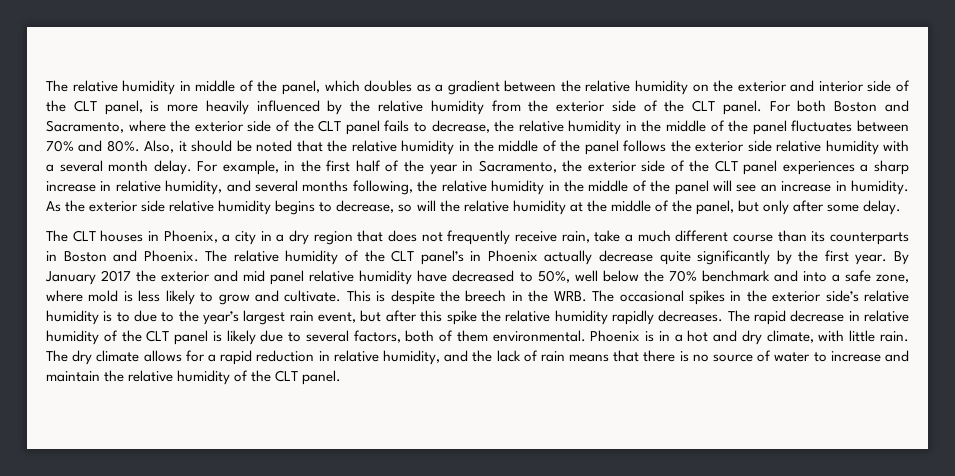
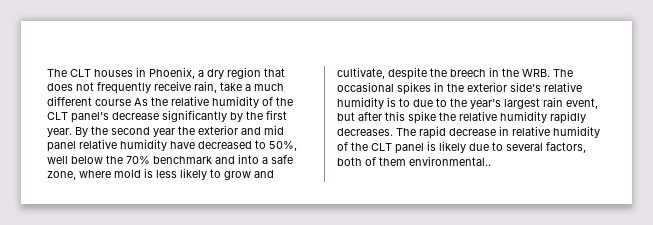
[46,80,911,95] [46,100,909,115] [46,120,910,135] [46,140,910,155] [46,160,909,175] [46,180,909,195] [46,200,902,215] [46,230,68,242] The relative humidity in middle of the panel, which doubles as a gradient between the relative humidity on the exterior and interior side of the CLT panel, is more heavily influenced by the relative humidity from the exterior side of the CLT panel. For both Boston and Sacramento, where the exterior side of the CLT panel fails to decrease, the relative humidity in the middle of the panel fluctuates between 70% and 80%. Also, it should be noted that the relative humidity in the middle of the panel follows the exterior side relative humidity with a several month delay. For example, in the first half of the year in Sacramento, the exterior side of the CLT panel experiences a sharp increase in relative humidity, and several months following, the relative humidity in the middle of the panel will see an increase in humidity. As the exterior side relative humidity begins to decrease, so will the relative humidity at the middle of the panel, but only after some delay. // The -> [47,69,67,77] The
[235,231,285,245] city in a -> (204, 73) none
[777,230,909,245] [46,250,228,262] than its counterparts in Boston and Phoenix. The -> [134,97,168,106] As the
[470,250,691,265] in Phoenix actually decrease quite -> [112,112,159,120] decrease
[45,270,132,285] January 2017 -> [91,126,175,137] the second year
[284,290,386,302] cultivate. This is -> [337,67,385,79] cultivate,
[492,330,909,345] [46,350,910,365] [46,370,342,385] environmental. Phoenix is in a hot and dry climate, with little rain. The dry climate allows for a rapid reduction in relative humidity, and the lack of rain means that there is no source of water to increase and maintain the relative humidity of the CLT panel. -> [409,156,491,166] environmental..

